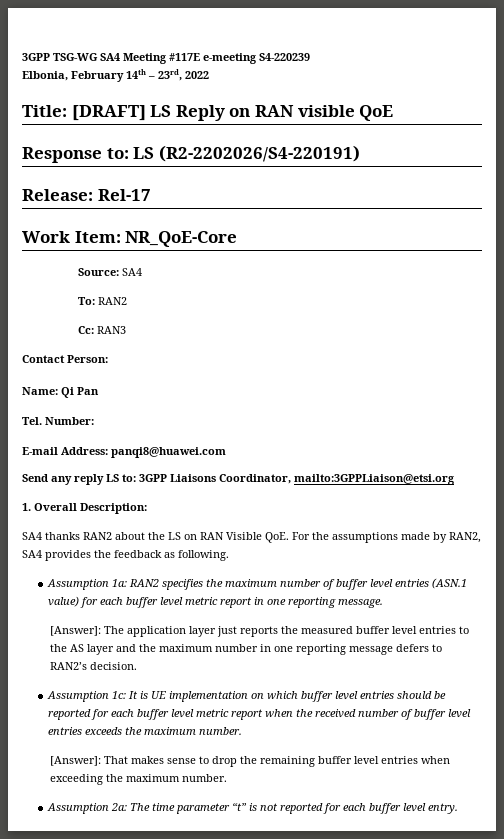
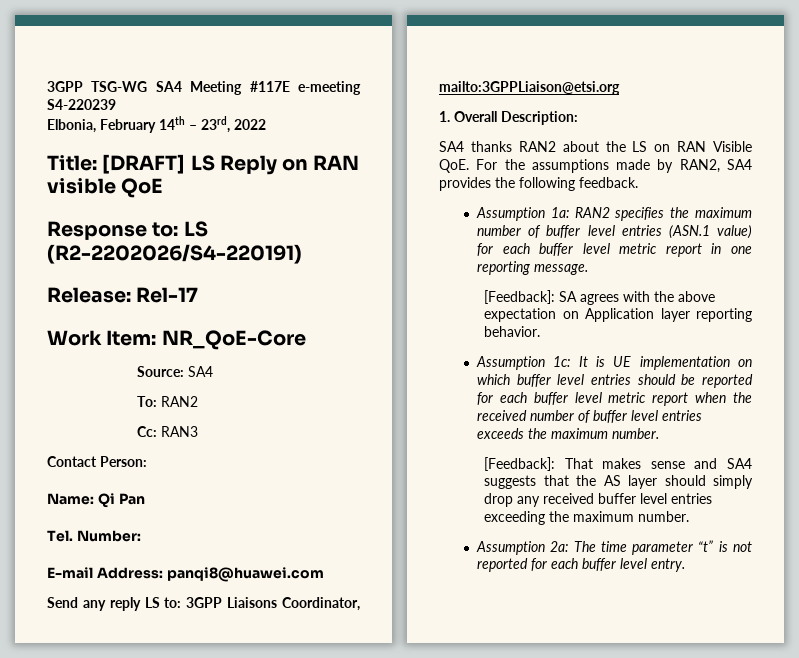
[114,550,229,561] feedback as following. -> [519,177,638,191] following feedback.
[50,626,470,637] [50,644,443,655] [50,662,138,670] [Answer]: The application layer just reports the measured buffer level entries to the AS layer and the maximum number in one reporting message defers to RAN2’s decision. -> [484,290,716,305] [484,308,752,322] [484,326,541,337] [Feedback]: SA agrees with the above expectation on Application layer reporting behavior.
[50,756,102,766] [Answer]: -> [484,457,556,471] [Feedback]:
[199,756,451,767] to drop the remaining buffer level entries when -> [694,458,752,469] [484,475,753,489] [484,493,713,507] and SA4 suggests that the AS layer should simply drop any received buffer level entries

